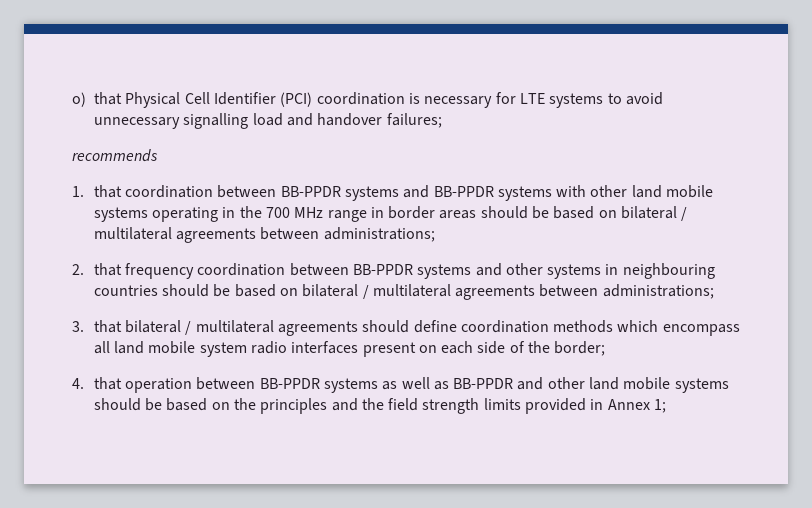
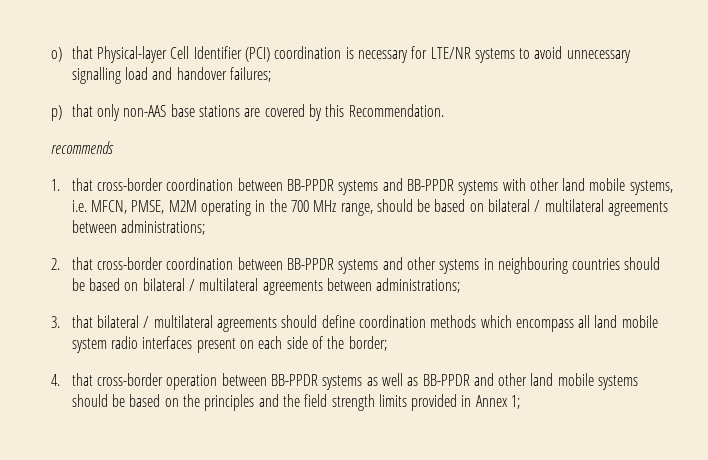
[125,92,181,108] Physical -> [96,46,167,63] Physical-layer
[519,93,545,104] LTE -> [430,47,471,59] LTE/NR
(442, 120) none -> [51,104,444,121] // p) that only non-AAS base stations are covered by this Recommendation.
(122, 191) none -> [96,178,163,191] cross-border
[93,207,148,222] systems -> [629,180,673,195] [71,200,197,214] systems, i.e. MFCN, PMSE, M2M
[327,206,477,222] range in border areas -> [340,203,373,216] range,
[124,263,194,279] frequency -> [96,257,163,270] cross-border
(122, 383) none -> [96,373,163,386] cross-border

